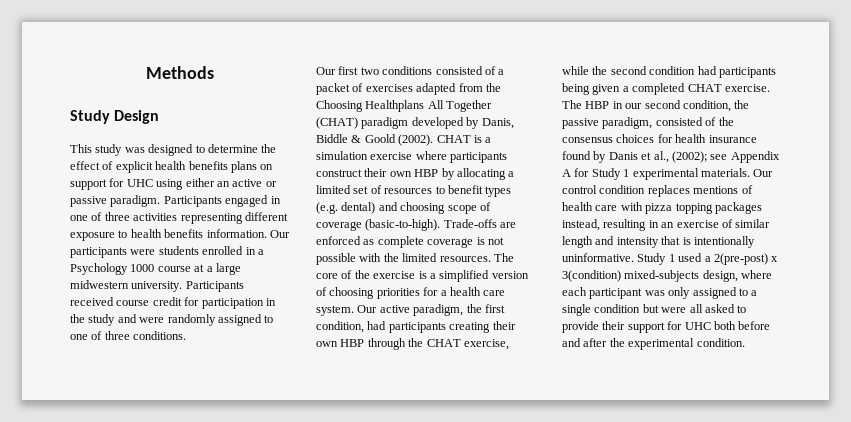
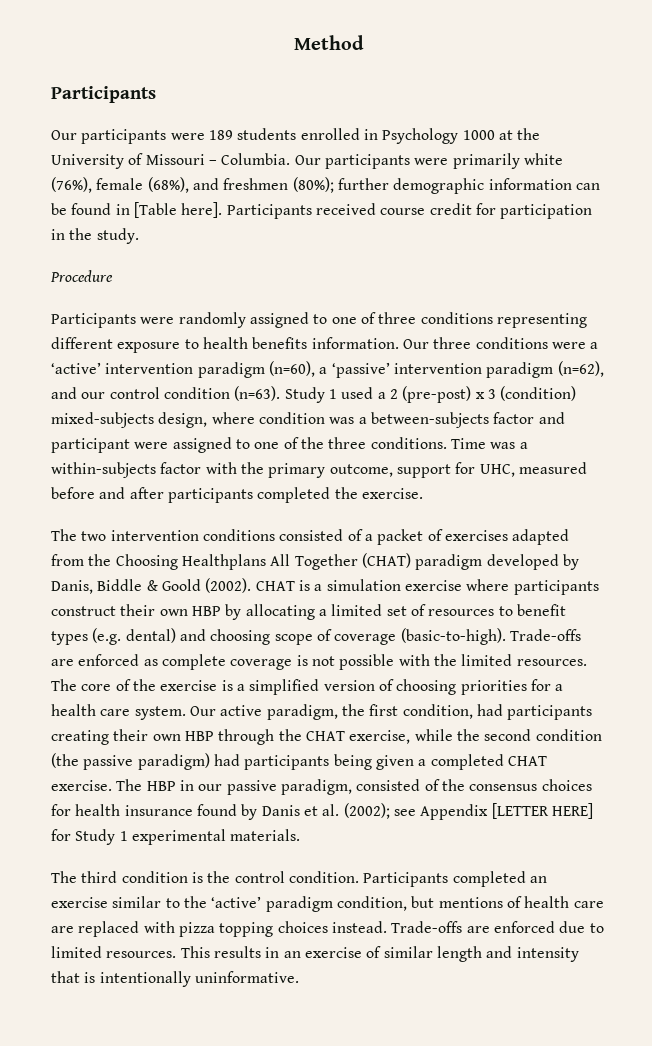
[145,66,214,79] [70,110,160,124] [70,144,277,156] [70,161,274,173] [70,178,277,190] [70,195,281,207] [70,212,178,221] Methods // Study Design // This study was designed to determine the effect of explicit health benefits plans on support for UHC using either an active or passive paradigm. Participants engaged in one of three activities -> [294,35,364,50] [51,86,156,103] [51,128,541,144] [51,153,563,169] [51,177,600,194] [51,202,593,219] [51,228,139,244] [50,270,113,282] [51,312,493,328] Method // Participants // Our participants were 189 students enrolled in Psychology 1000 at the University of Missouri – Columbia. Our participants were primarily white (76%), female (68%), and freshmen (80%); further demographic information can be found in [Table here]. Participants received course credit for participation in the study. // Procedure // Participants were randomly assigned to one of three conditions
[70,246,264,258] [70,263,241,275] [70,280,244,292] [70,297,276,309] [70,314,274,326] [70,331,103,340] participants were students enrolled in a Psychology 1000 course at a large midwestern university. Participants received course credit for participation in the study and were randomly assigned to one of -> [433,337,599,349] [51,361,604,378] [51,386,577,403] [51,412,565,428] [51,437,324,453] three conditions were a ‘active’ intervention paradigm (n=60), a ‘passive’ intervention paradigm (n=62), and our control condition (n=63). Study 1 used a 2 (pre-post) x 3 (condition) mixed-subjects design, where condition was a between-subjects factor and participant were assigned to one of the
[316,66,379,75] // Our first two -> [450,438,528,449] [51,462,587,478] [51,487,423,503] [51,529,199,541] Time was a within-subjects factor with the primary outcome, support for UHC, measured before and after participants completed the exercise. // The two intervention
(696, 70) none -> [51,753,210,770] (the passive paradigm)
[644,100,750,112] second condition, the -> (223, 787) none
[653,151,669,163] al., -> [322,804,340,816] al.
[562,169,571,177] A -> [491,803,593,819] [LETTER HERE]
[753,169,774,177] [562,185,690,197] Our control condition replaces -> [51,871,547,887] [51,896,435,912] // The third condition is the control condition. Participants completed an exercise similar to the ‘active’ paradigm condition, but
(618, 208) none -> [51,921,140,937] are replaced
[714,202,762,214] [562,219,647,231] packages instead, resulting -> [277,921,604,933] [51,946,261,958] choices instead. Trade-offs are enforced due to limited resources. This results
[637,253,779,265] [562,270,773,282] [562,287,758,299] [562,304,747,316] [562,321,771,333] [562,338,745,350] Study 1 used a 2(pre-post) x 3(condition) mixed-subjects design, where each participant was only assigned to a single condition but were all asked to provide their support for UHC both before and after the experimental condition. -> (299, 977) none

